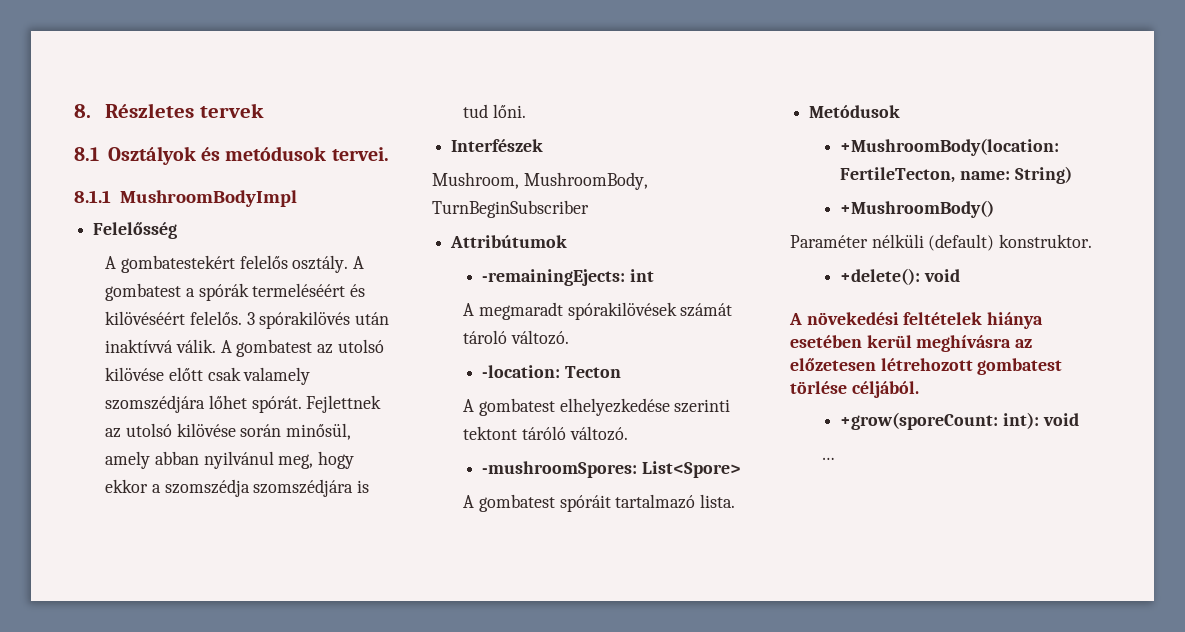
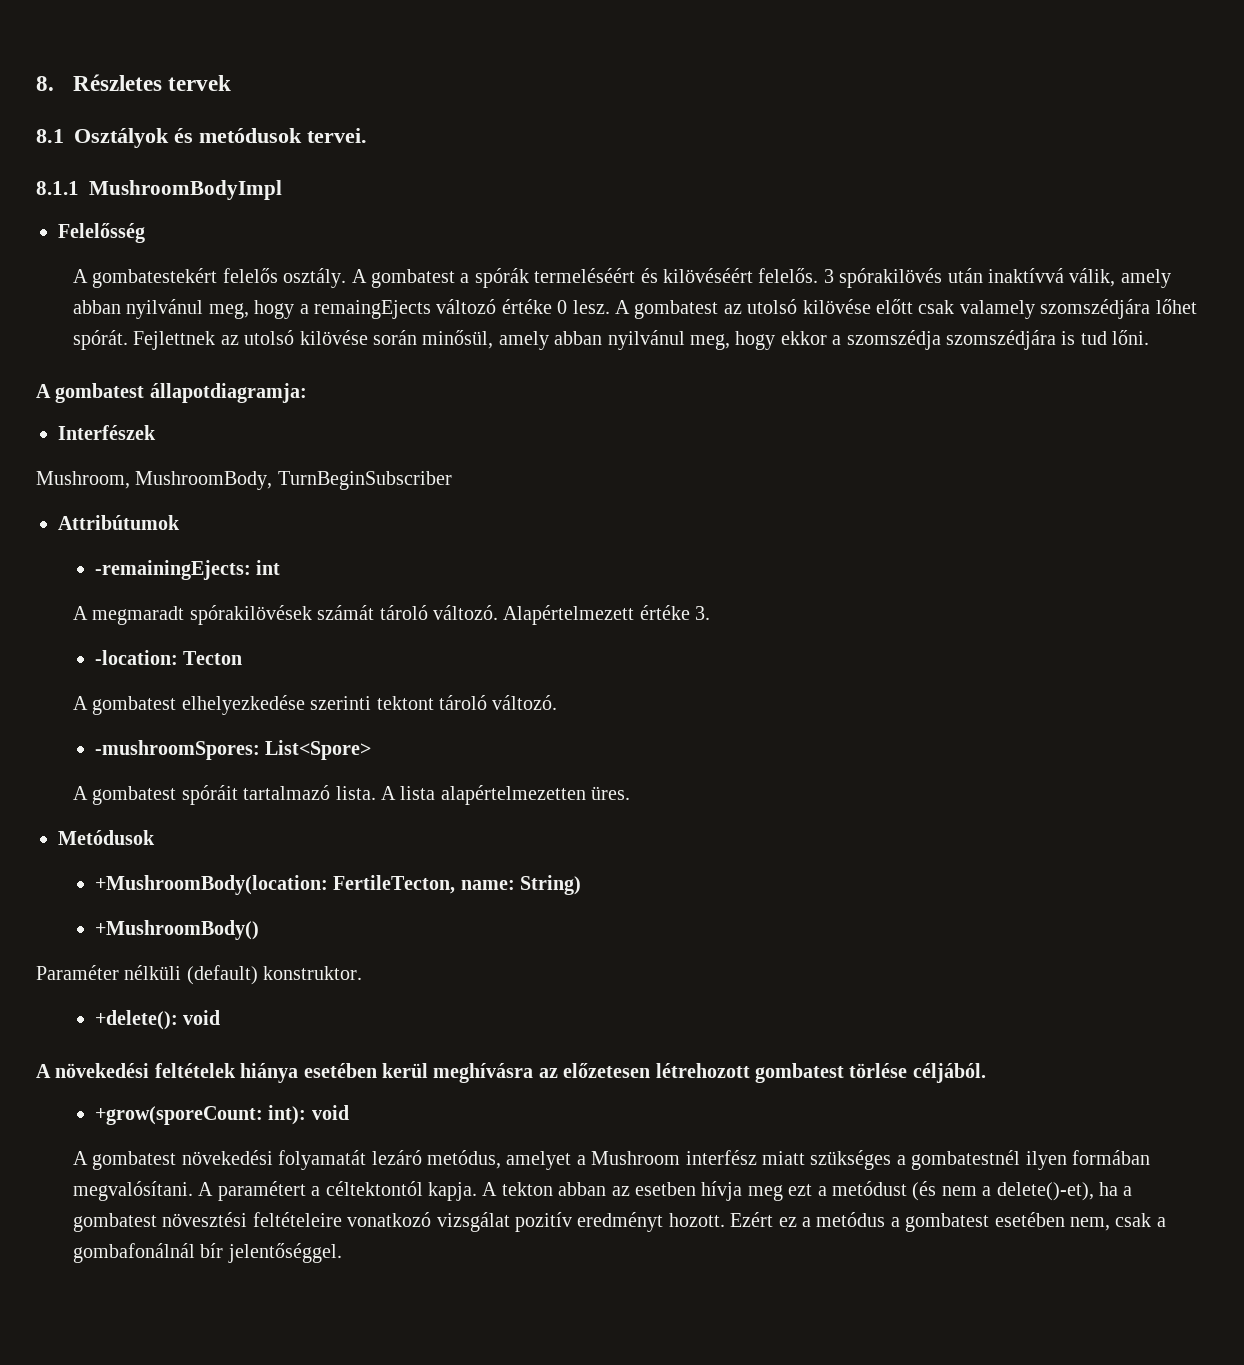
[175,339,216,353] válik. -> [1069,268,1171,288] [73,299,610,319] válik, amely abban nyilvánul meg, hogy a remaingEjects változó értéke 0 lesz.
(526, 111) none -> [36,383,307,403] // A gombatest állapotdiagramja:
(569, 337) none -> [503,605,711,625] Alapértelmezett értéke 3.
[521,426,566,440] táróló -> [439,695,488,710] tároló
(735, 501) none -> [381,785,631,805] A lista alapértelmezetten üres.
[821,457,836,460] … -> [73,1150,1151,1170] [73,1181,1133,1201] [73,1212,1166,1232] [73,1243,342,1263] A gombatest növekedési folyamatát lezáró metódus, amelyet a Mushroom interfész miatt szükséges a gombatestnél ilyen formában megvalósítani. A paramétert a céltektontól kapja. A tekton abban az esetben hívja meg ezt a metódust (és nem a delete()-et), ha a gombatest növesztési feltételeire vonatkozó vizsgálat pozitív eredményt hozott. Ezért ez a metódus a gombatest esetében nem, csak a gombafonálnál bír jelentőséggel.

